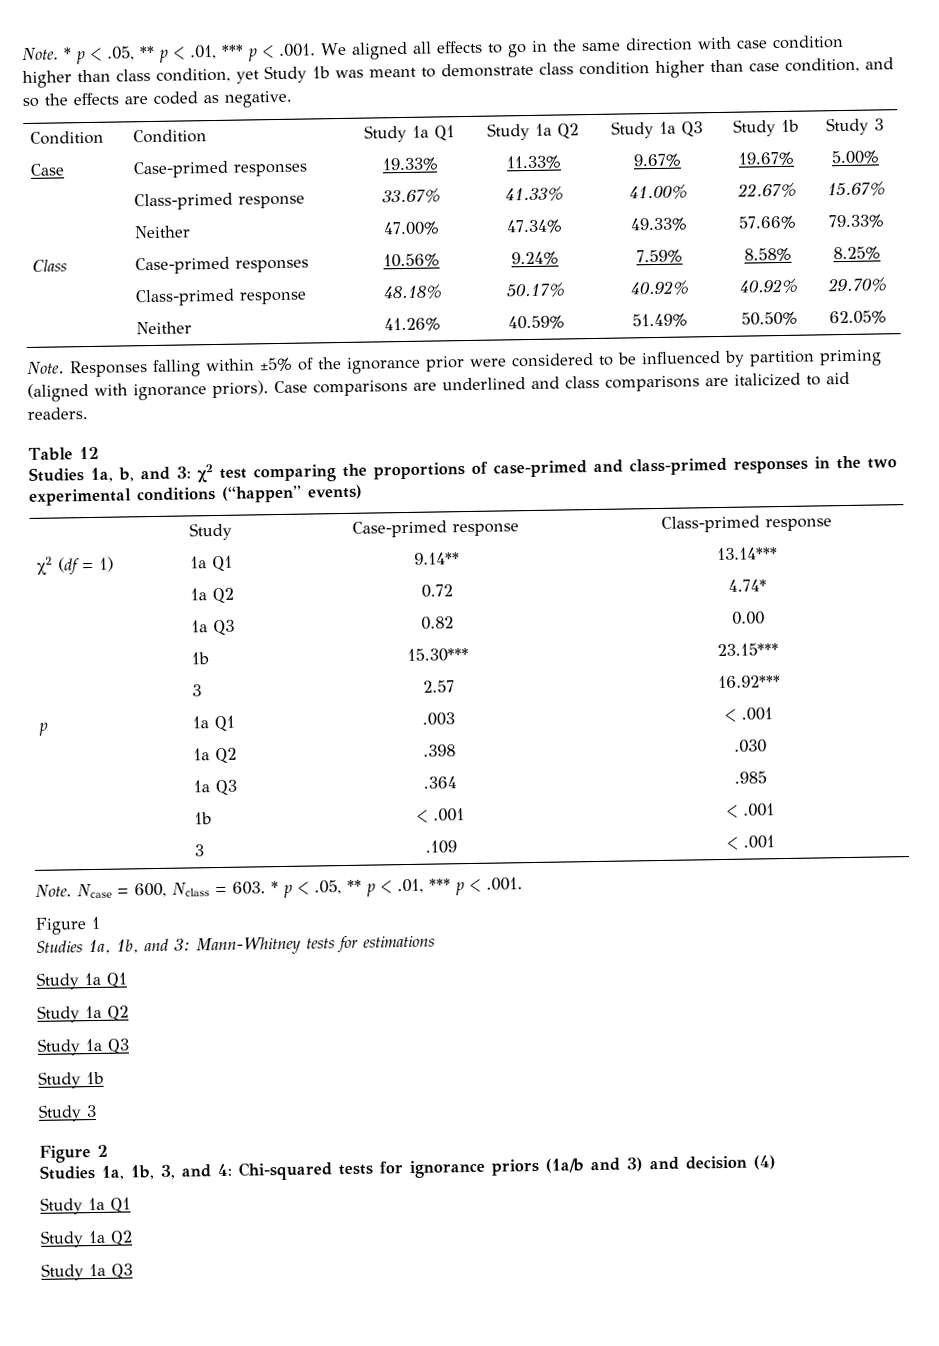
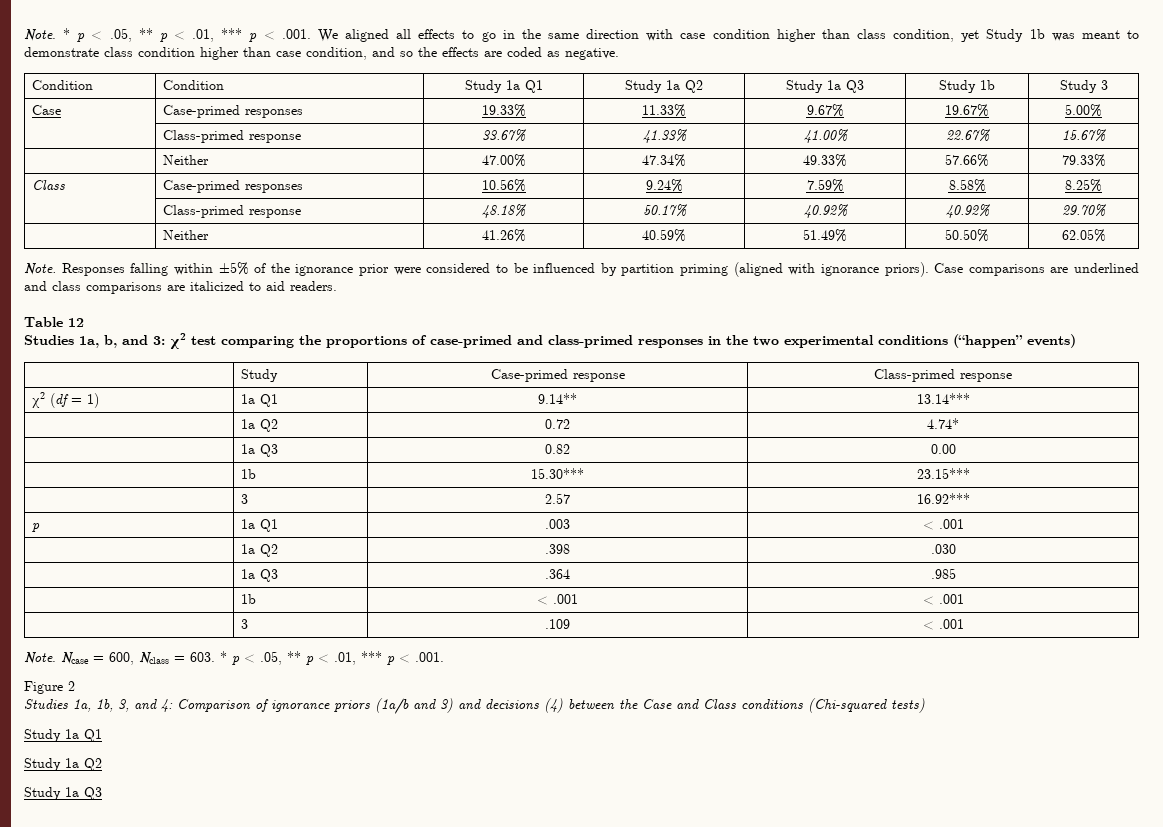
[91,916,101,930] [36,935,435,956] [36,972,127,990] [37,1005,129,1023] [37,1038,129,1056] [38,1071,104,1089] [38,1104,97,1122] [39,1144,108,1163] [39,1155,776,1181] [40,1197,131,1215] [40,1230,133,1248] [41,1263,133,1281] 1 // Studies 1a, 1b, and 3: Mann-Whitney tests for estimations // Study 1a Q1 // Study 1a Q2 // Study 1a Q3 // Study 1b // Study 3 // Figure 2 // Studies 1a, 1b, 3, and 4: Chi-squared tests for ignorance priors (1a/b and 3) and decision (4) // Study 1a Q1 // Study 1a Q2 // Study 1a Q3 -> [68,681,75,691] [24,698,925,714] [24,729,102,742] [24,758,102,771] [24,787,102,800] 2 // Studies 1a, 1b, 3, and 4: Comparison of ignorance priors (1a/b and 3) and decisions (4) between the Case and Class conditions (Chi-squared tests) // Study 1a Q1 // Study 1a Q2 // Study 1a Q3

